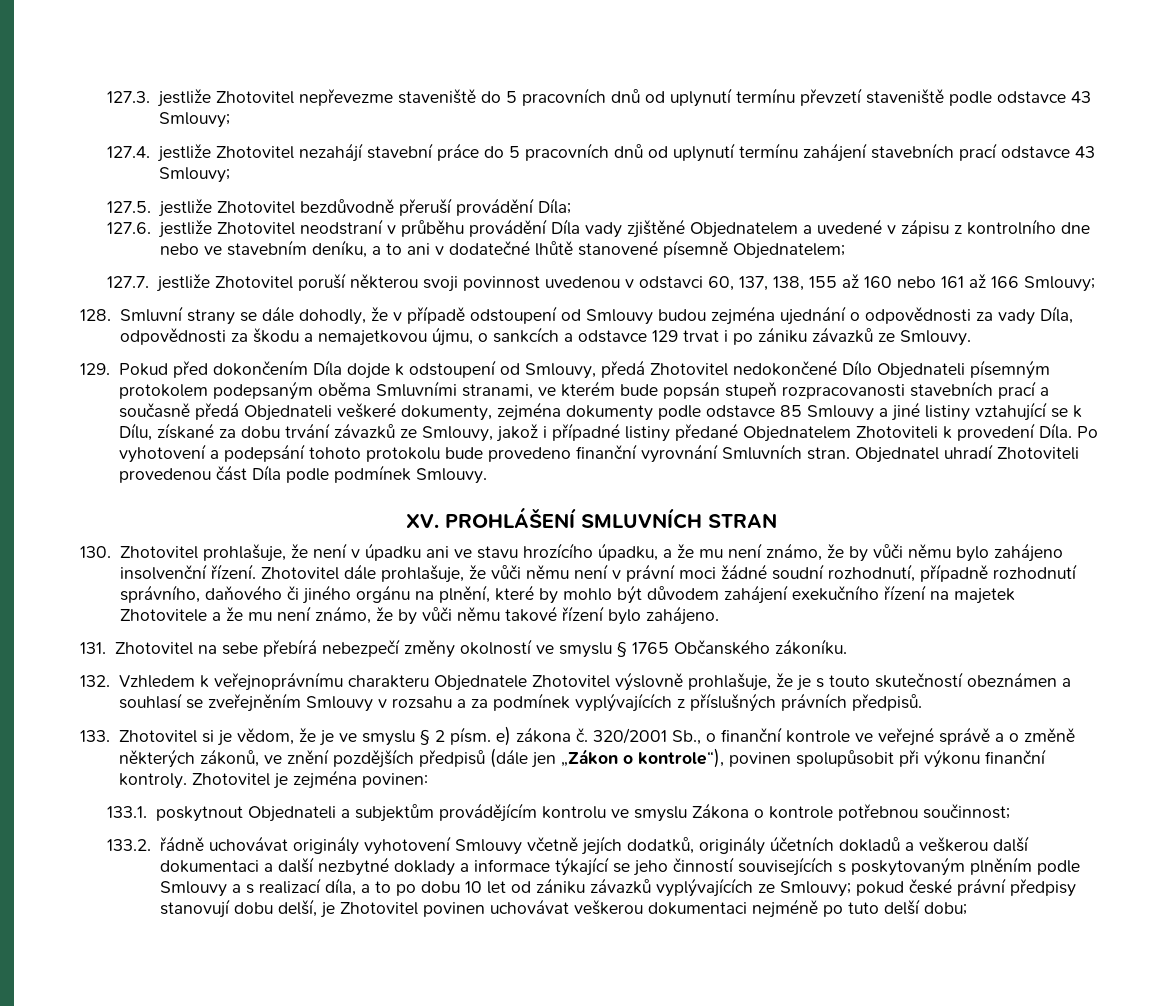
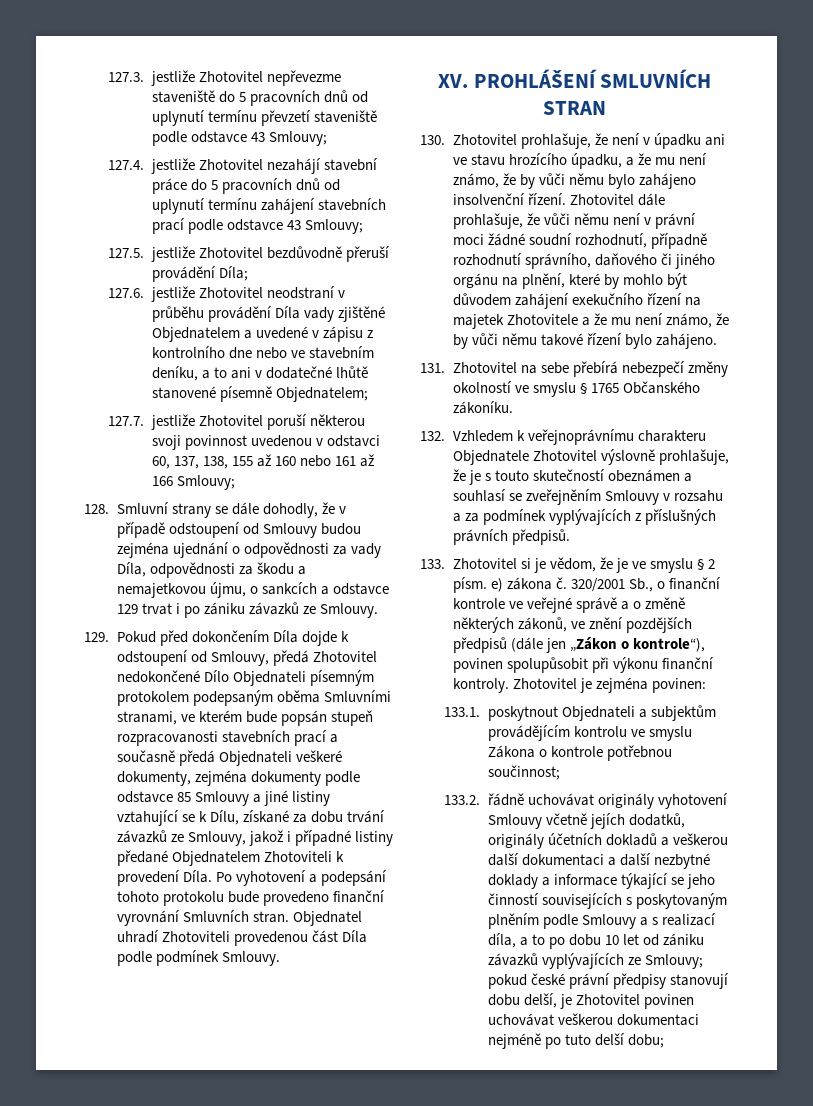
(998, 152) none -> [187,219,223,234] podle

